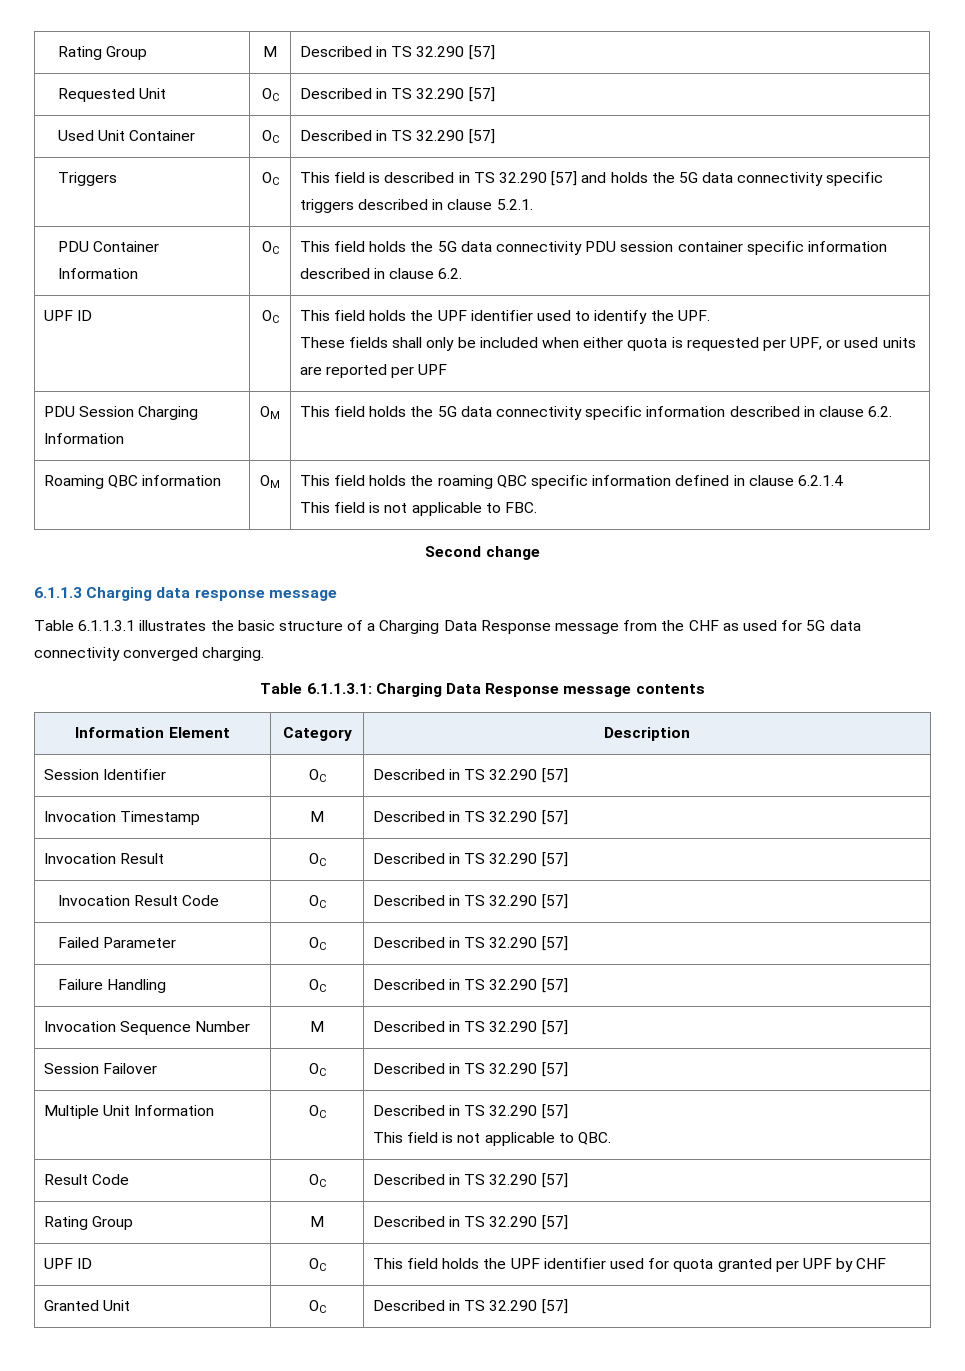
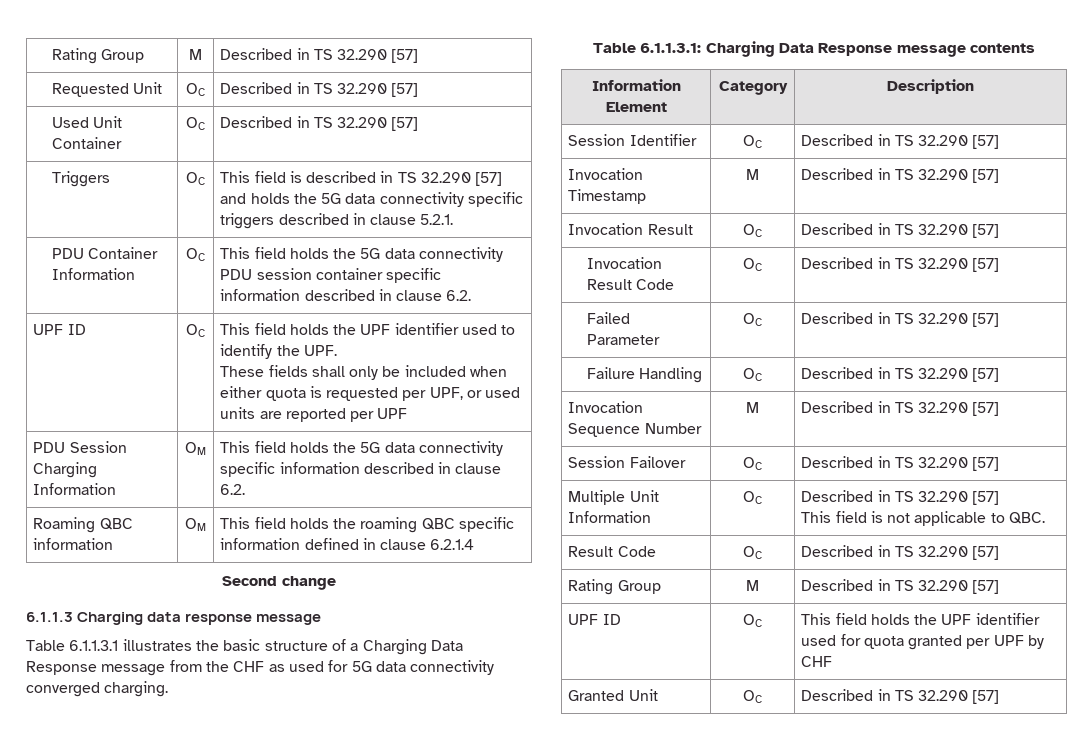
[299,502,537,516] // This field is not applicable to FBC. -> (475, 544) none

